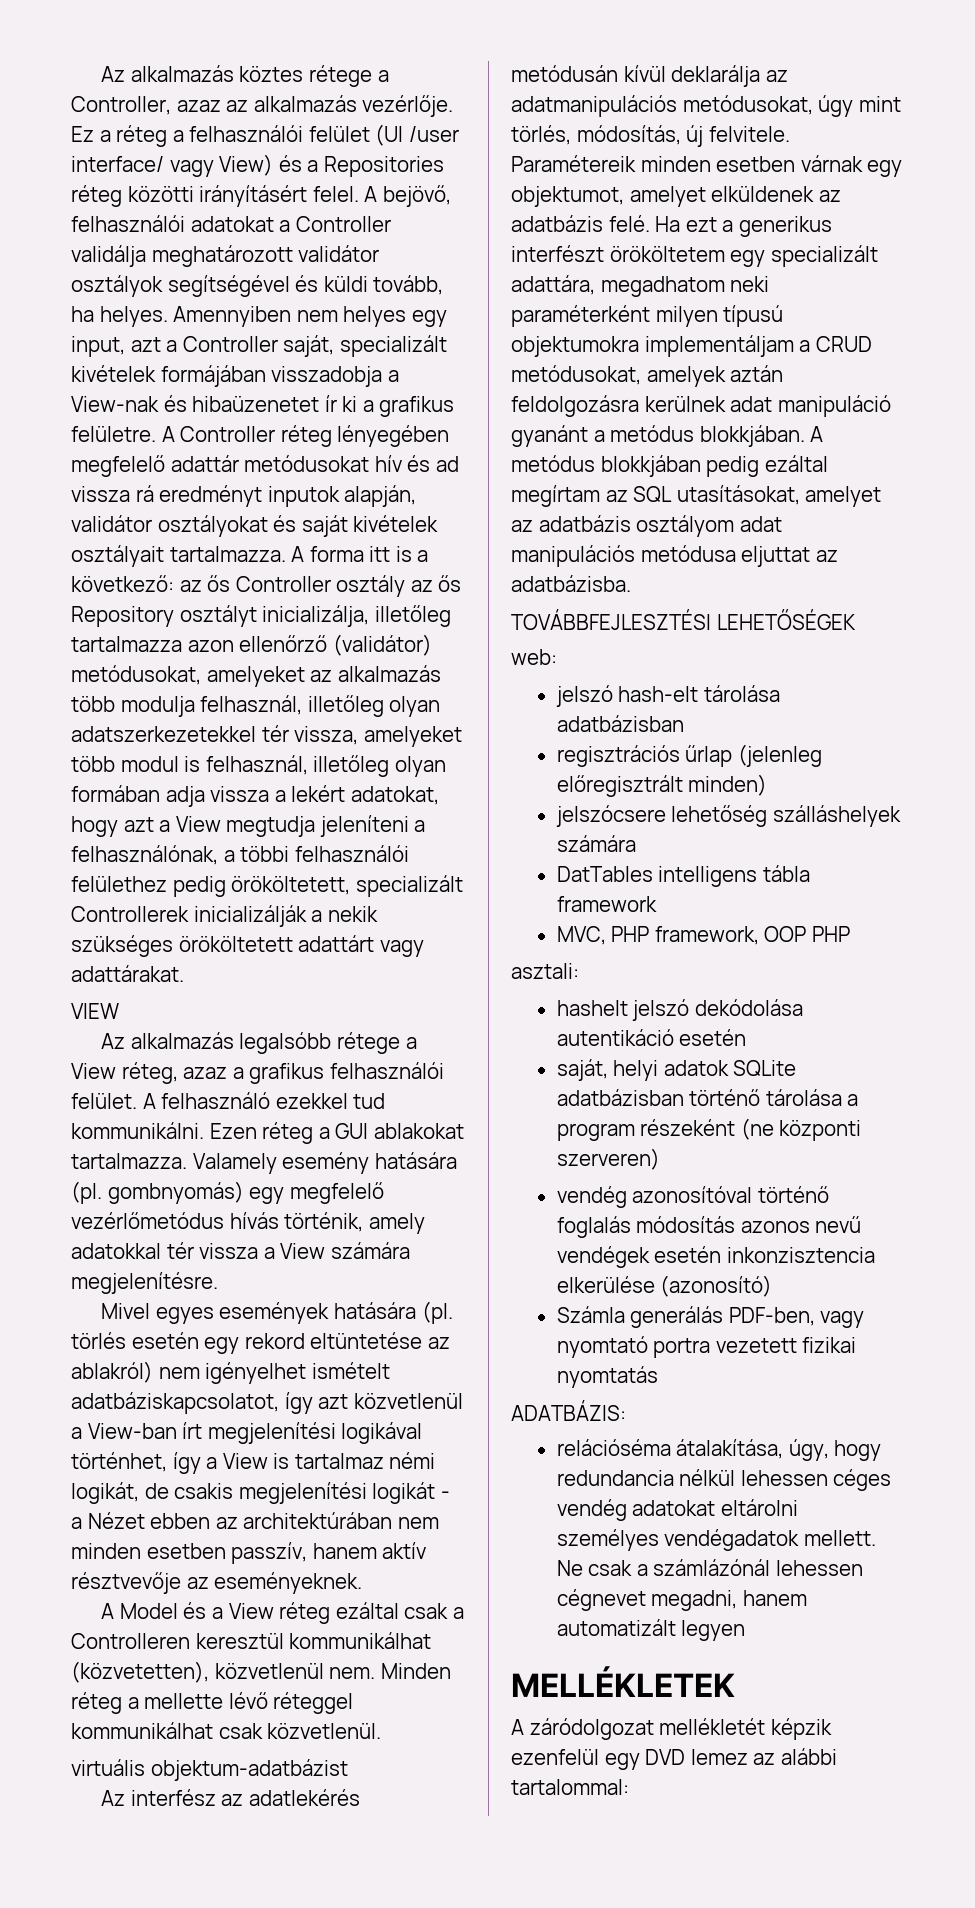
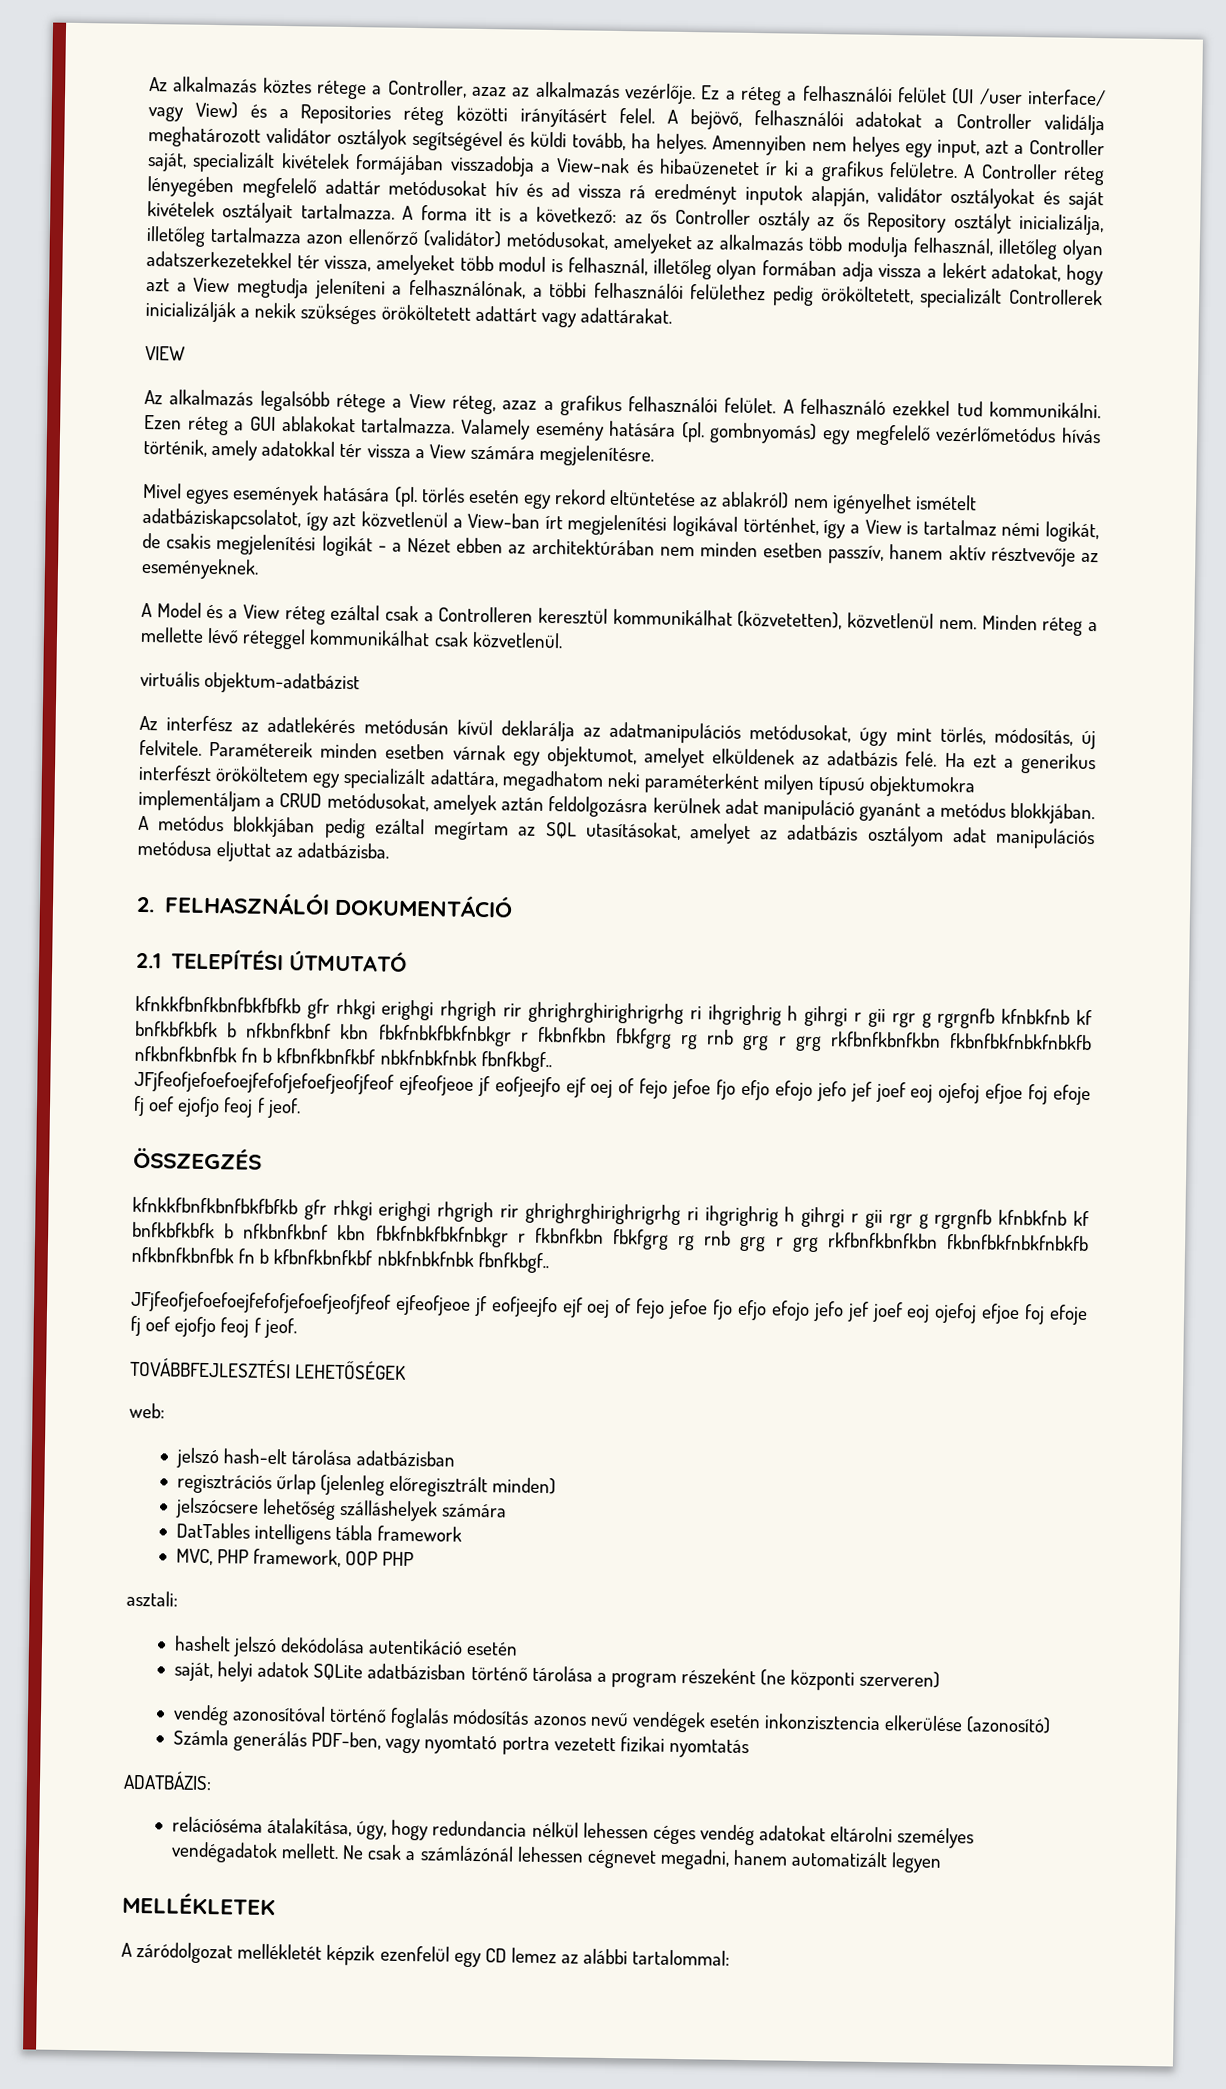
(631, 583) none -> [136,891,514,918] [136,948,407,972] [135,995,1093,1029] [135,1020,1092,1052] [134,1045,552,1073] [134,1070,1092,1106] [133,1095,301,1119] [133,1146,262,1170] [132,1196,1090,1230] [132,1221,1089,1253] [131,1246,549,1274] [130,1290,1089,1326] [130,1315,297,1339] // 2. FELHASZNÁLÓI DOKUMENTÁCIÓ // 2.1 TELEPÍTÉSI ÚTMUTATÓ // kfnkkfbnfkbnfbkfbfkb gfr rhkgi erighgi rhgrigh rir ghrighrghirighrigrhg ri ihgrighrig h gihrgi r gii rgr g rgrgnfb kfnbkfnb kf bnfkbfkbfk b nfkbnfkbnf kbn fbkfnbkfbkfnbkgr r fkbnfkbn fbkfgrg rg rnb grg r grg rkfbnfkbnfkbn fkbnfbkfnbkfnbkfb nfkbnfkbnfbk fn b kfbnfkbnfkbf nbkfnbkfnbk fbnfkbgf.. // JFjfeofjefoefoejfefofjefoefjeofjfeof ejfeofjeoe jf eofjeejfo ejf oej of fejo jefoe fjo efjo efojo jefo jef joef eoj ojefoj efjoe foj efoje fj oef ejofjo feoj f jeof. // ÖSSZEGZÉS // kfnkkfbnfkbnfbkfbfkb gfr rhkgi erighgi rhgrigh rir ghrighrghirighrigrhg ri ihgrighrig h gihrgi r gii rgr g rgrgnfb kfnbkfnb kf bnfkbfkbfk b nfkbnfkbnf kbn fbkfnbkfbkfnbkgr r fkbnfkbn fbkfgrg rg rnb grg r grg rkfbnfkbnfkbn fkbnfbkfnbkfnbkfb nfkbnfkbnfbk fn b kfbnfkbnfkbf nbkfnbkfnbk fbnfkbgf.. // JFjfeofjefoefoejfefofjefoefjeofjfeof ejfeofjeoe jf eofjeejfo ejf oej of fejo jefoe fjo efjo efojo jefo jef joef eoj ojefoj efjoe foj efoje fj oef ejofjo feoj f jeof.
[645,1749,686,1765] DVD -> [484,1948,507,1963] CD

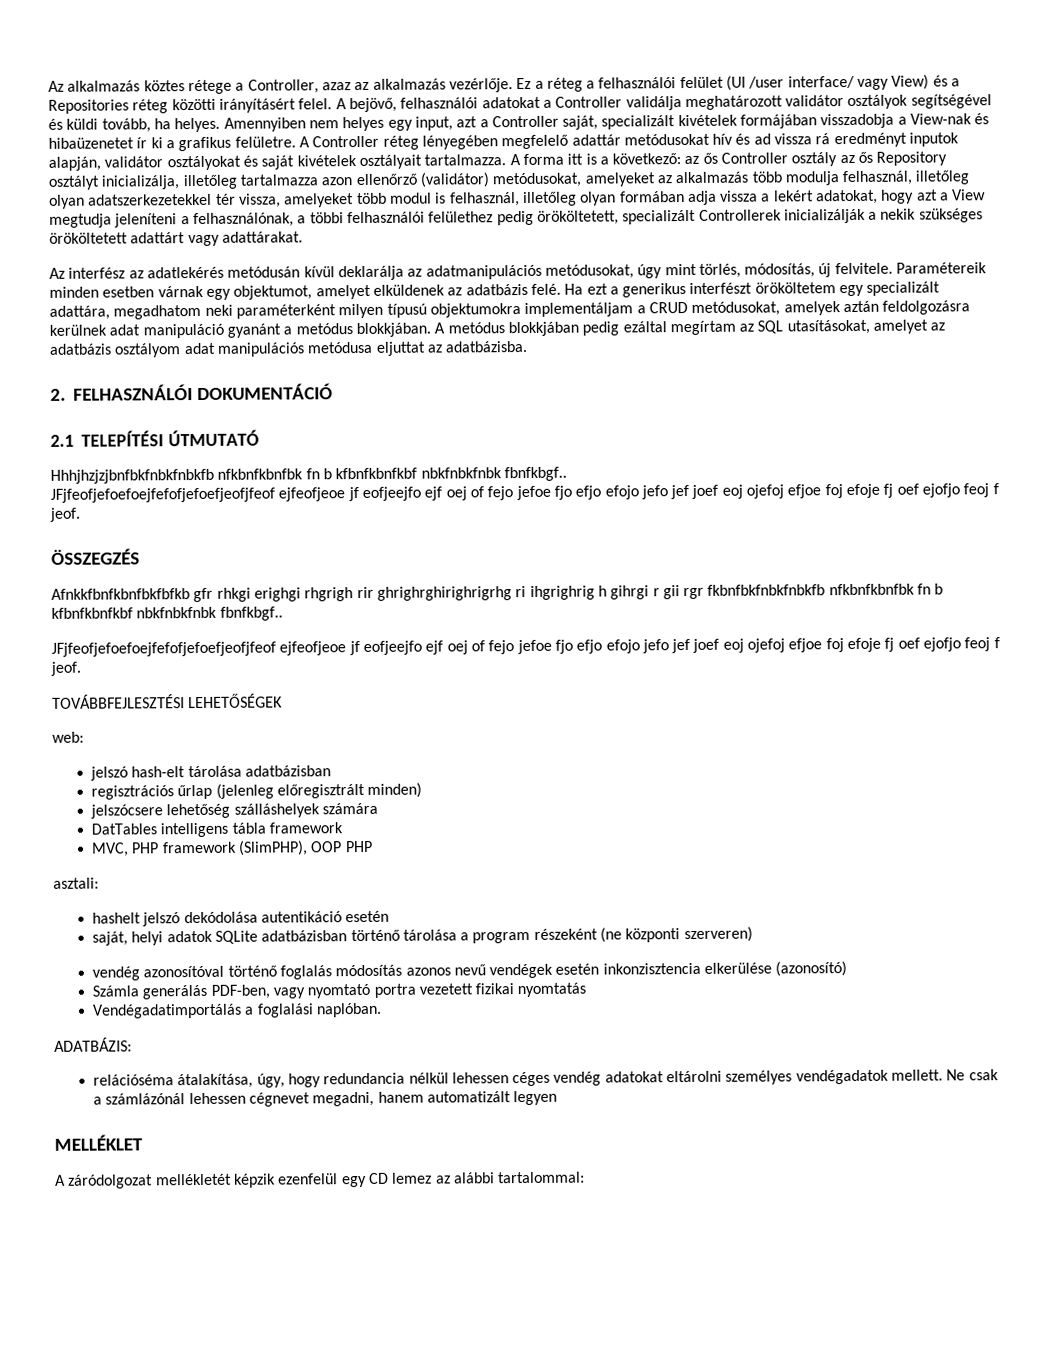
[145,345,186,361] [144,389,1101,419] [144,414,1101,446] [143,438,655,467] [143,482,977,515] [142,507,1099,543] [142,532,1099,567] [141,557,259,580] [141,602,1099,636] [140,626,563,650] [140,670,361,695] // VIEW // Az alkalmazás legalsóbb rétege a View réteg, azaz a grafikus felhasználói felület. A felhasználó ezekkel tud kommunikálni. Ezen réteg a GUI ablakokat tartalmazza. Valamely esemény hatására (pl. gombnyomás) egy megfelelő vezérlőmetódus hívás történik, amely adatokkal tér vissza a View számára megjelenítésre. // Mivel egyes események hatására (pl. törlés esetén egy rekord eltüntetése az ablakról) nem igényelhet ismételt adatbáziskapcsolatot, így azt közvetlenül a View-ban írt megjelenítési logikával történhet, így a View is tartalmaz némi logikát, de csakis megjelenítési logikát - a Nézet ebben az architektúrában nem minden esetben passzív, hanem aktív résztvevője az eseményeknek. // A Model és a View réteg ezáltal csak a Controlleren keresztül kommunikálhat (közvetetten), közvetlenül nem. Minden réteg a mellette lévő réteggel kommunikálhat csak közvetlenül. // virtuális objektum-adatbázist -> (303, 237) none
[135,995,1093,1029] [135,1020,1092,1052] kfnkkfbnfkbnfbkfbfkb gfr rhkgi erighgi rhgrigh rir ghrighrghirighrigrhg ri ihgrighrig h gihrgi r gii rgr g rgrgnfb kfnbkfnb kf bnfkbfkbfk b nfkbnfkbnf kbn fbkfnbkfbkfnbkgr r fkbnfkbn fbkfgrg rg rnb grg r grg rkfbnfkbnfkbn fkbnfbkfnbkfnbkfb -> [50,468,214,484] Hhhjhzjzjbnfbkfnbkfnbkfb
[132,1196,298,1215] kfnkkfbnfkbnfbkfbfkb -> [51,588,190,600] Afnkkfbnfkbnfbkfbfkb
[918,1208,1090,1230] [132,1221,938,1253] g rgrgnfb kfnbkfnb kf bnfkbfkbfk b nfkbnfkbnf kbn fbkfnbkfbkfnbkgr r fkbnfkbn fbkfgrg rg rnb grg r grg rkfbnfkbnfkbn -> (705, 593) none
[253,1548,342,1568] framework, -> [161,840,308,856] framework (SlimPHP),
(749, 1748) none -> [91,1002,382,1019] // Vendégadatimportálás a foglalási naplóban.
[122,1891,276,1916] MELLÉKLETEK -> [54,1134,143,1151] MELLÉKLET

